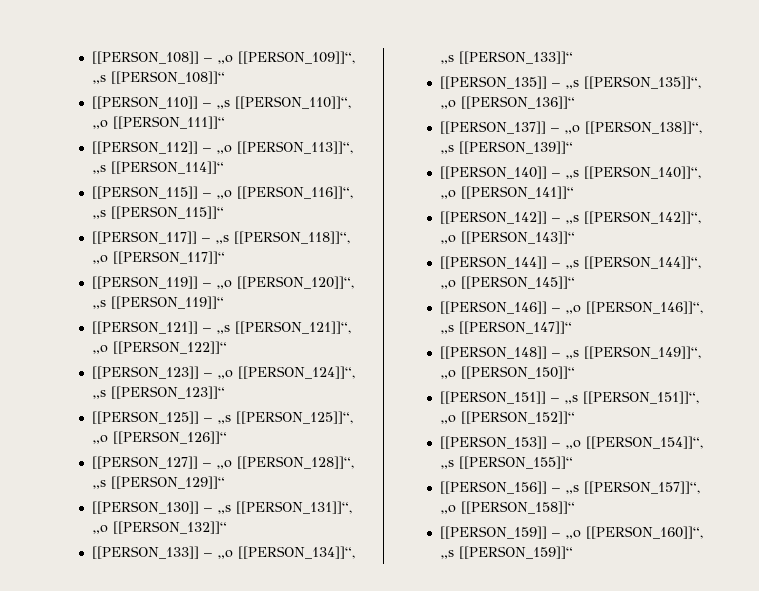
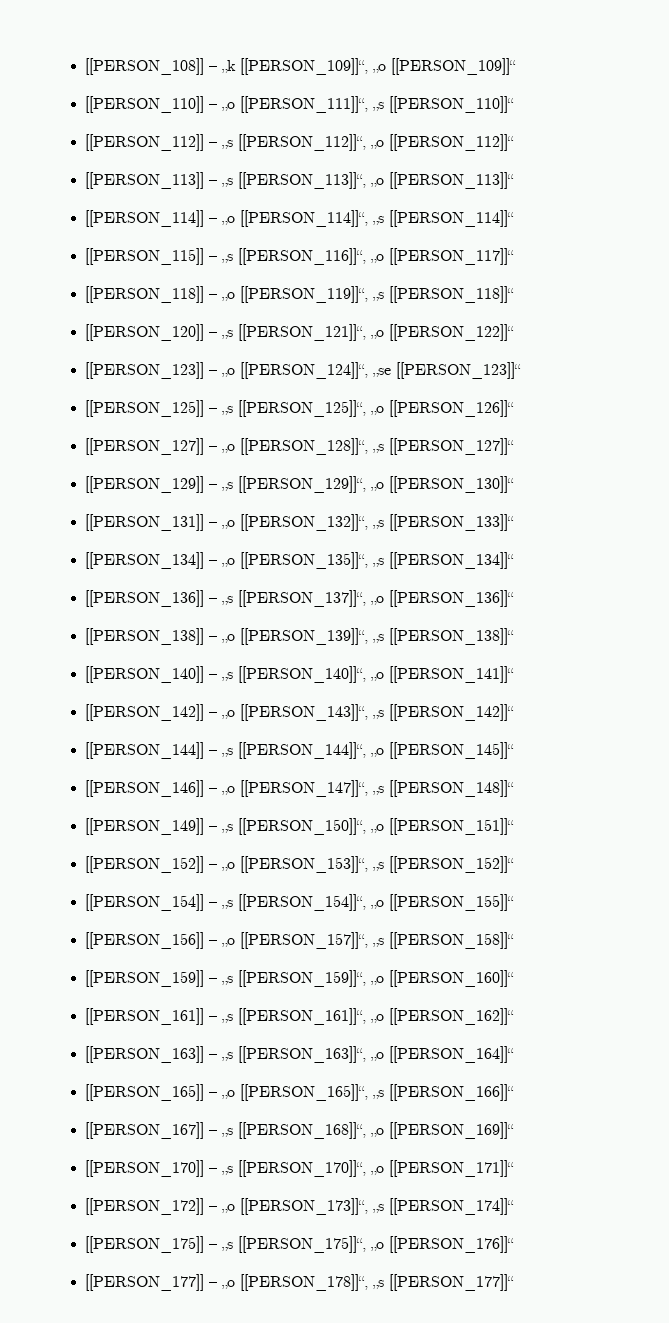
[217,51,356,64] [92,71,226,84] [92,96,352,109] [92,116,226,129] [92,141,354,154] [92,161,225,174] [92,186,354,199] [92,206,225,219] [92,231,351,244] „o [[PERSON_109]]“, „s [[PERSON_108]]“ // [[PERSON_110]] – „s [[PERSON_110]]“, „o [[PERSON_111]]“ // [[PERSON_112]] – „o [[PERSON_113]]“, „s [[PERSON_114]]“ // [[PERSON_115]] – „o [[PERSON_116]]“, „s [[PERSON_115]]“ // [[PERSON_117]] – „s [[PERSON_118]]“, -> [222,58,517,75] [85,96,515,113] [85,134,515,151] [85,172,515,189] [85,210,515,227] [85,248,367,265] „k [[PERSON_109]]“, „o [[PERSON_109]]“ // [[PERSON_110]] – „o [[PERSON_111]]“, „s [[PERSON_110]]“ // [[PERSON_112]] – „s [[PERSON_112]]“, „o [[PERSON_112]]“ // [[PERSON_113]] – „s [[PERSON_113]]“, „o [[PERSON_113]]“ // [[PERSON_114]] – „o [[PERSON_114]]“, „s [[PERSON_114]]“ // [[PERSON_115]] – „s [[PERSON_116]]“,
[92,276,355,289] [92,296,225,309] [92,321,199,334] [[PERSON_119]] – „o [[PERSON_120]]“, „s [[PERSON_119]]“ // [[PERSON_121]] -> [85,286,515,303] [85,324,205,341] [[PERSON_118]] – „o [[PERSON_119]]“, „s [[PERSON_118]]“ // [[PERSON_120]]
[92,390,107,399] „s -> [373,368,392,378] „se
[111,476,226,489] [92,501,353,514] [92,521,228,534] [92,546,356,559] [[PERSON_129]]“ // [[PERSON_130]] – „s [[PERSON_131]]“, „o [[PERSON_132]]“ // [[PERSON_133]] – „o [[PERSON_134]]“, -> [389,438,515,455] [85,476,515,493] [85,514,369,531] [[PERSON_127]]“ // [[PERSON_129]] – „s [[PERSON_129]]“, „o [[PERSON_130]]“ // [[PERSON_131]] – „o [[PERSON_132]]“,
[440,76,702,89] [[PERSON_135]] – „s [[PERSON_135]]“, -> [85,552,515,569] [85,590,367,607] [[PERSON_134]] – „o [[PERSON_135]]“, „s [[PERSON_134]]“ // [[PERSON_136]] – „s [[PERSON_137]]“,
[440,121,703,134] [440,141,574,154] [[PERSON_137]] – „o [[PERSON_138]]“, „s [[PERSON_139]]“ -> [85,628,515,645] [[PERSON_138]] – „o [[PERSON_139]]“, „s [[PERSON_138]]“
[565,211,702,224] [440,231,576,244] „s [[PERSON_142]]“, „o [[PERSON_143]]“ -> [222,704,515,721] „o [[PERSON_143]]“, „s [[PERSON_142]]“
[586,301,704,314] [440,321,573,334] [440,346,702,359] [440,366,576,379] [440,391,700,404] [440,411,576,424] [440,436,704,449] [440,460,455,469] [[PERSON_146]]“, „s [[PERSON_147]]“ // [[PERSON_148]] – „s [[PERSON_149]]“, „o [[PERSON_150]]“ // [[PERSON_151]] – „s [[PERSON_151]]“, „o [[PERSON_152]]“ // [[PERSON_153]] – „o [[PERSON_154]]“, „s -> [240,780,515,797] [85,818,515,835] [85,856,515,873] [85,894,385,911] [[PERSON_147]]“, „s [[PERSON_148]]“ // [[PERSON_149]] – „s [[PERSON_150]]“, „o [[PERSON_151]]“ // [[PERSON_152]] – „o [[PERSON_153]]“, „s [[PERSON_152]]“ // [[PERSON_154]] – „s [[PERSON_154]]“, „o
[565,481,701,494] [440,505,457,514] „s [[PERSON_157]]“, „o -> [222,932,385,949] „o [[PERSON_157]]“, „s
[565,526,704,539] [440,546,574,559] „o [[PERSON_160]]“, „s [[PERSON_159]]“ -> [222,970,515,987] [85,1008,515,1025] [85,1046,515,1063] [85,1084,515,1101] [85,1122,515,1139] [85,1160,515,1177] [85,1198,515,1215] [85,1236,515,1253] [85,1274,515,1291] „s [[PERSON_159]]“, „o [[PERSON_160]]“ // [[PERSON_161]] – „s [[PERSON_161]]“, „o [[PERSON_162]]“ // [[PERSON_163]] – „s [[PERSON_163]]“, „o [[PERSON_164]]“ // [[PERSON_165]] – „o [[PERSON_165]]“, „s [[PERSON_166]]“ // [[PERSON_167]] – „s [[PERSON_168]]“, „o [[PERSON_169]]“ // [[PERSON_170]] – „s [[PERSON_170]]“, „o [[PERSON_171]]“ // [[PERSON_172]] – „o [[PERSON_173]]“, „s [[PERSON_174]]“ // [[PERSON_175]] – „s [[PERSON_175]]“, „o [[PERSON_176]]“ // [[PERSON_177]] – „o [[PERSON_178]]“, „s [[PERSON_177]]“

